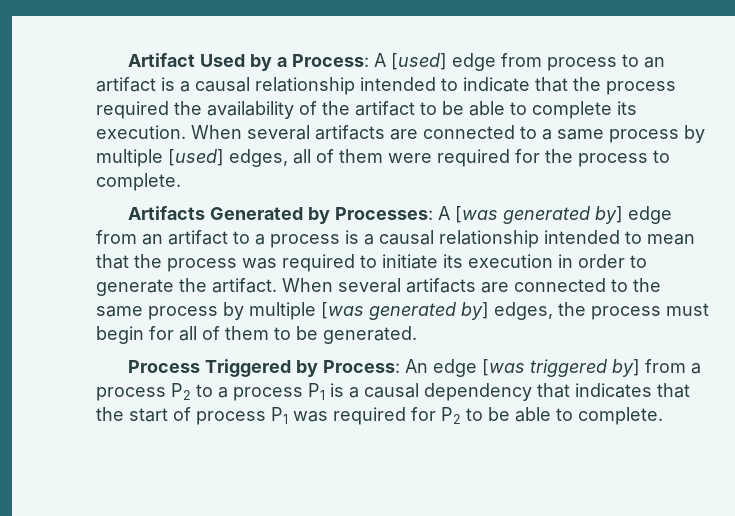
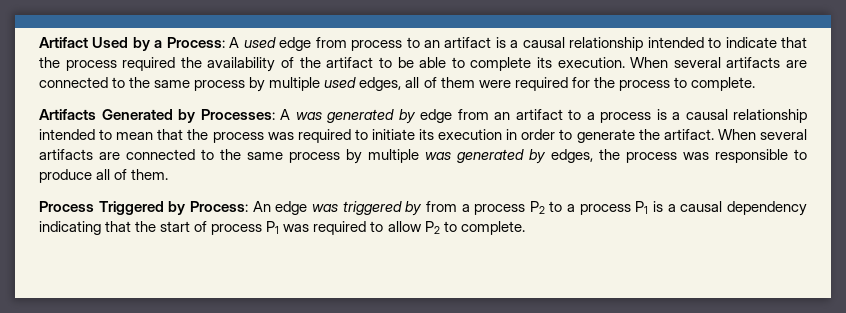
[391,53,448,70] [used] -> [243,37,276,48] used
[542,125,705,143] [96,149,224,167] a same process by multiple [used] -> [129,77,357,92] the same process by multiple used
[455,206,624,224] [was generated by] -> [295,109,416,124] was generated by
[321,302,709,320] [96,326,417,344] [was generated by] edges, the process must begin for all of them to be generated. -> [425,149,807,164] [39,169,169,183] was generated by edges, the process was responsible to produce all of them.
[482,359,641,377] [was triggered by] -> [311,201,423,216] was triggered by
[537,383,652,398] that indicates -> [39,221,101,235] indicating
[411,407,551,424] for P2 to be able -> [370,221,440,234] to allow P2

